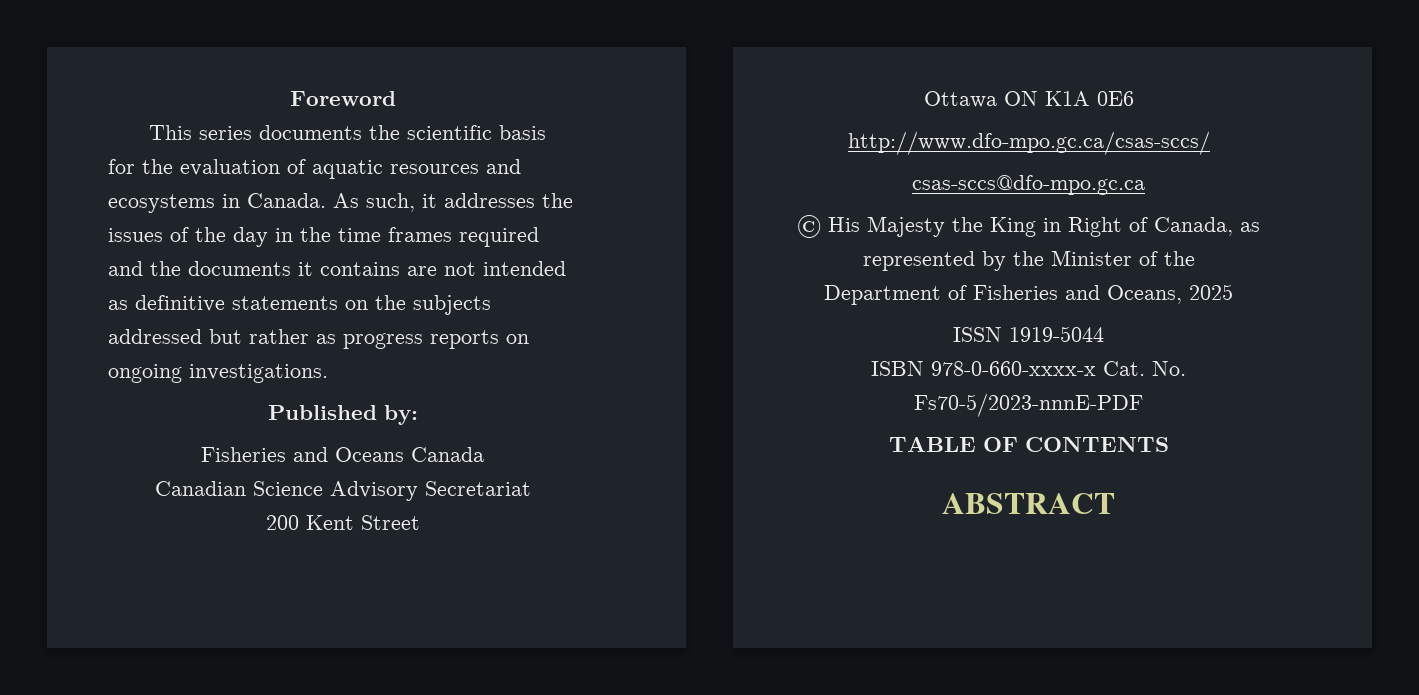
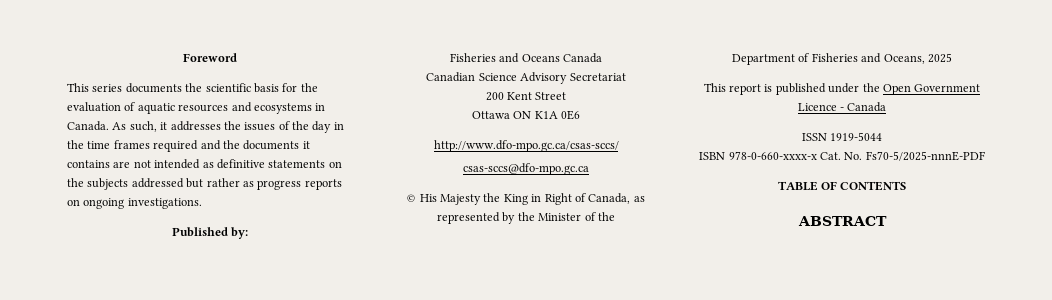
(1233, 292) none -> [703,83,981,95] [797,102,887,112] // This report is published under the Open Government Licence - Canada
[914,393,1143,417] Fs70-5/2023-nnnE-PDF -> [865,151,985,161] Fs70-5/2025-nnnE-PDF

